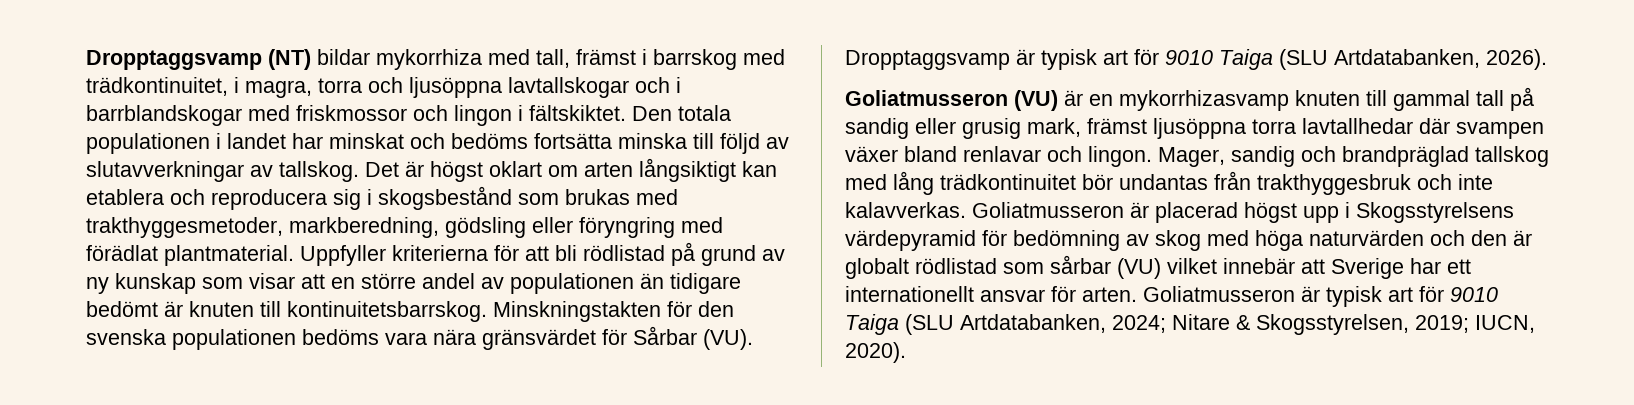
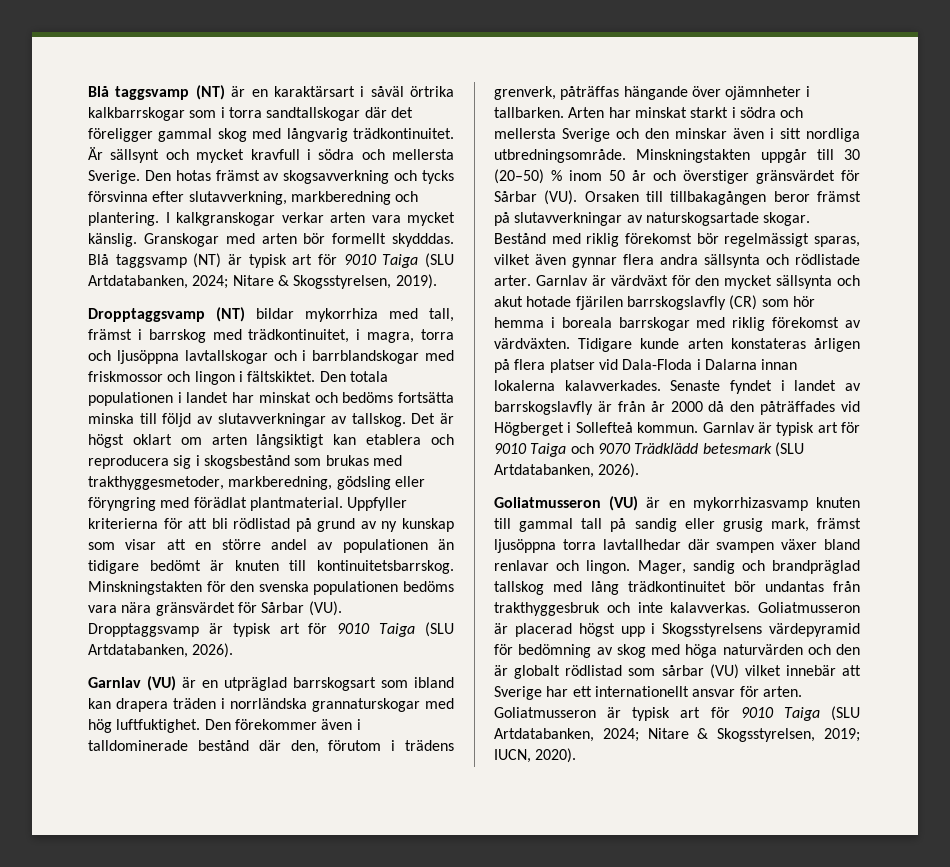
(86, 60) none -> [88,85,454,100] [88,107,413,121] [88,128,455,142] [88,147,454,163] [88,170,454,184] [88,191,419,205] [88,212,455,226] [88,233,455,247] [88,253,454,268] [88,274,437,289] Blå taggsvamp (NT) är en karaktärsart i såväl örtrika kalkbarrskogar som i torra sandtallskogar där det föreligger gammal skog med långvarig trädkontinuitet. Är sällsynt och mycket kravfull i södra och mellersta Sverige. Den hotas främst av skogsavverkning och tycks försvinna efter slutavverkning, markberedning och plantering. I kalkgranskogar verkar arten vara mycket känslig. Granskogar med arten bör formellt skydddas. Blå taggsvamp (NT) är typisk art för 9010 Taiga (SLU Artdatabanken, 2024; Nitare & Skogsstyrelsen, 2019). //
(1547, 59) none -> [88,676,454,691] [88,698,454,712] [88,719,361,733] [88,740,454,754] [494,86,810,100] [494,107,804,118] [494,128,860,142] [494,149,860,163] [494,169,860,184] [494,190,861,205] [494,212,811,226] [494,233,860,247] [494,254,860,268] [494,275,860,289] [494,295,815,310] [494,317,861,331] [494,338,860,352] [494,359,798,373] [494,380,861,394] [494,401,860,415] [494,422,860,436] [494,442,804,457] [494,463,640,478] // Garnlav (VU) är en utpräglad barrskogsart som ibland kan drapera träden i norrländska grannaturskogar med hög luftfuktighet. Den förekommer även i talldominerade bestånd där den, förutom i trädens grenverk, påträffas hängande över ojämnheter i tallbarken. Arten har minskat starkt i södra och mellersta Sverige och den minskar även i sitt nordliga utbredningsområde. Minskningstakten uppgår till 30 (20–50) % inom 50 år och överstiger gränsvärdet för Sårbar (VU). Orsaken till tillbakagången beror främst på slutavverkningar av naturskogsartade skogar. Bestånd med riklig förekomst bör regelmässigt sparas, vilket även gynnar flera andra sällsynta och rödlistade arter. Garnlav är värdväxt för den mycket sällsynta och akut hotade fjärilen barrskogslavfly (CR) som hör hemma i boreala barrskogar med riklig förekomst av värdväxten. Tidigare kunde arten konstateras årligen på flera platser vid Dala-Floda i Dalarna innan lokalerna kalavverkades. Senaste fyndet i landet av barrskogslavfly är från år 2000 då den påträffades vid Högberget i Sollefteå kommun. Garnlav är typisk art för 9010 Taiga och 9070 Trädklädd betesmark (SLU Artdatabanken, 2026).

